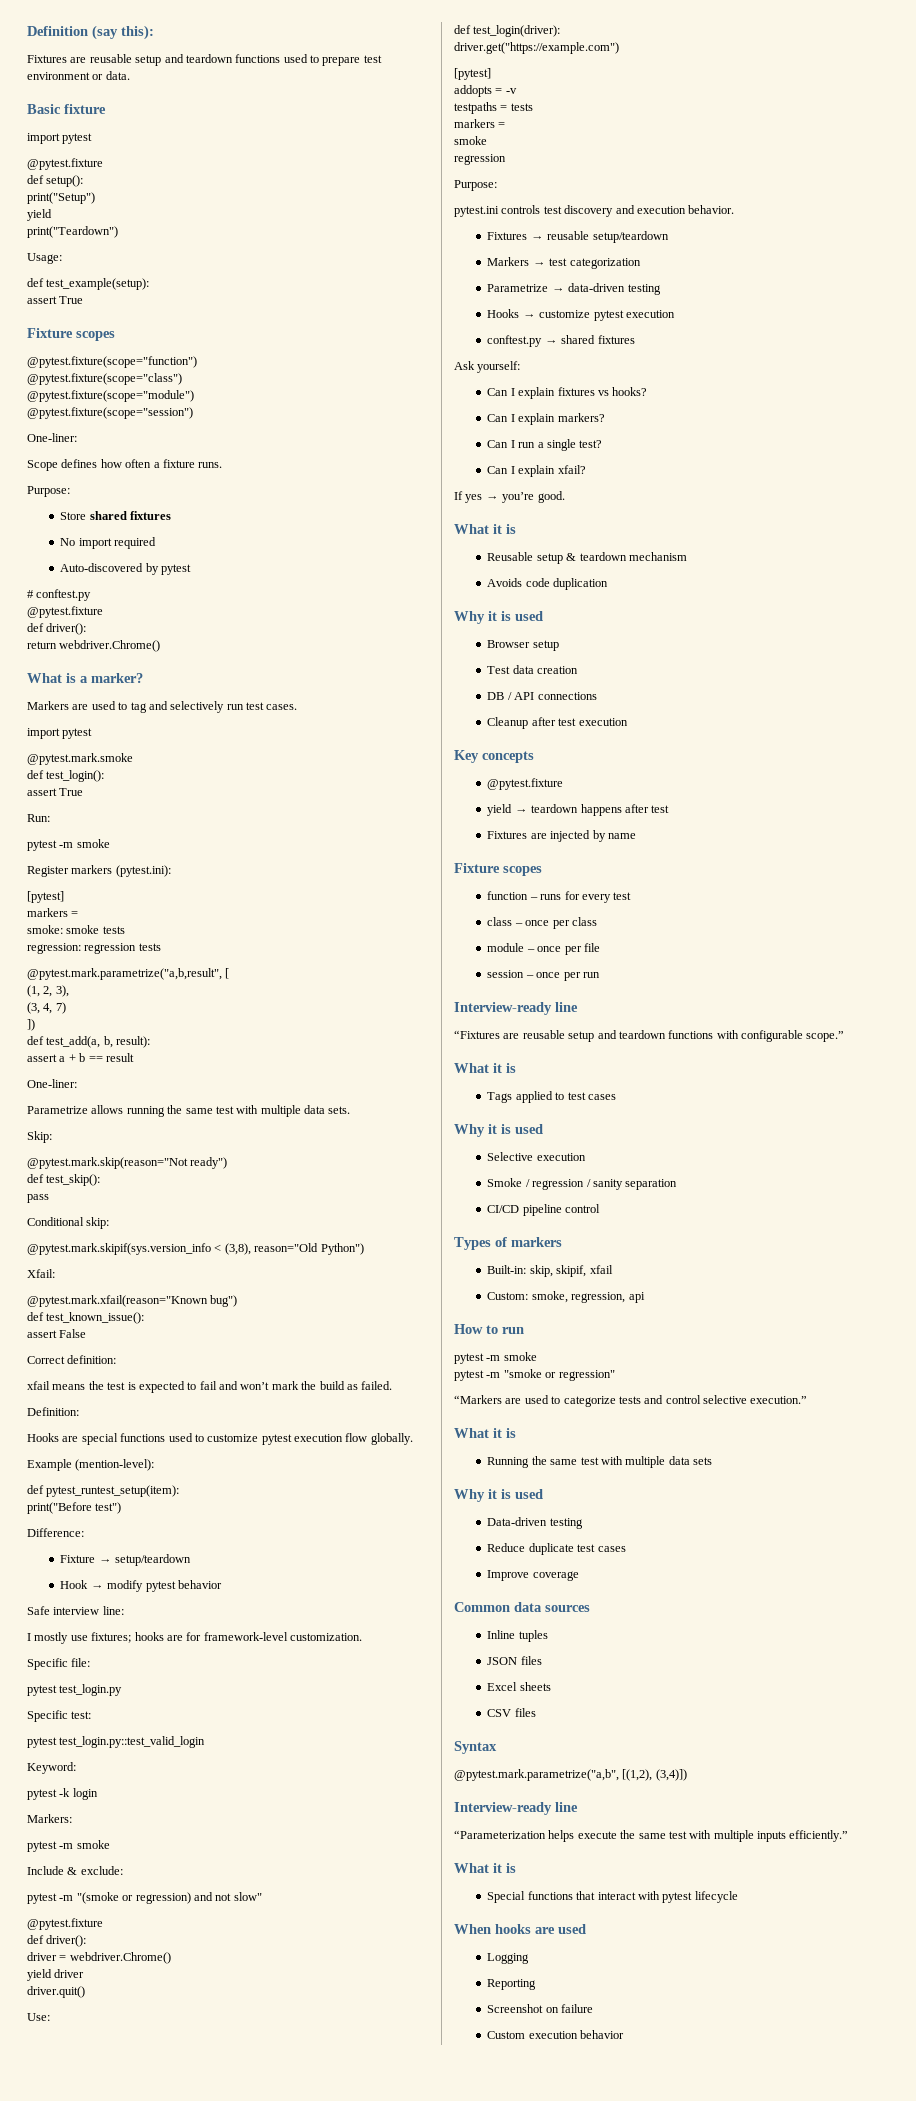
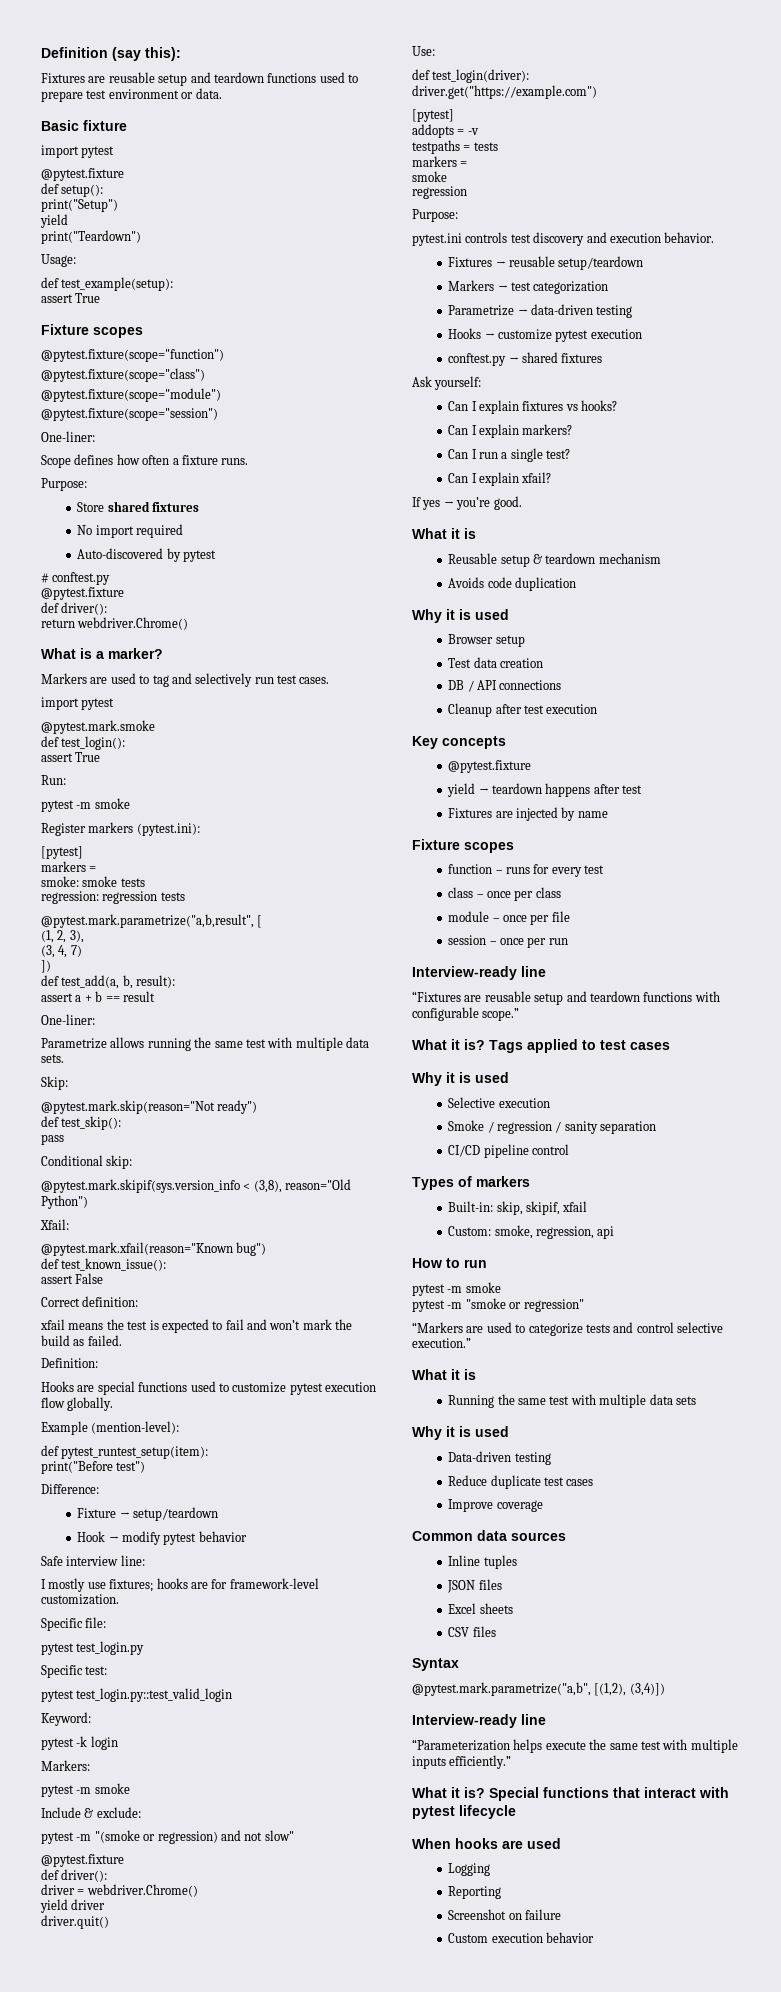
[506,1063,516,1073] is // -> [464,1039,485,1050] is?
[506,1863,516,1873] is // -> [464,1787,485,1798] is?

